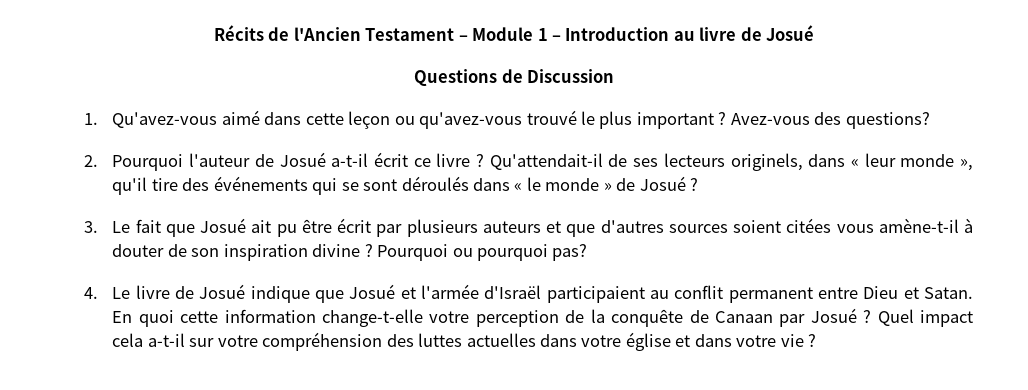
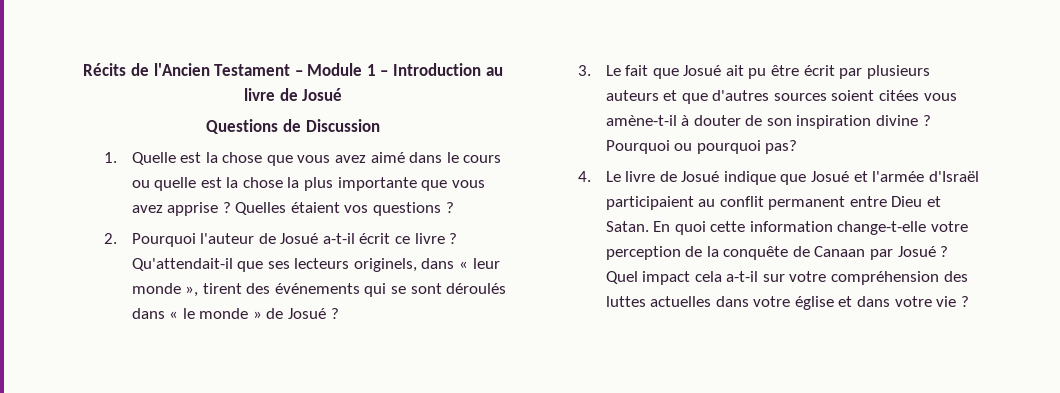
[112,110,930,129] Qu'avez-vous aimé dans cette leçon ou qu'avez-vous trouvé le plus important ? Avez-vous des questions? -> [131,152,502,166] [131,177,485,191] [131,202,454,216] Quelle est la chose que vous avez aimé dans le cours ou quelle est la chose la plus importante que vous avez apprise ? Quelles étaient vos questions ?
[608,154,628,167] de -> [237,261,264,272] que
[112,177,178,195] qu'il tire -> [202,283,242,294] tirent

